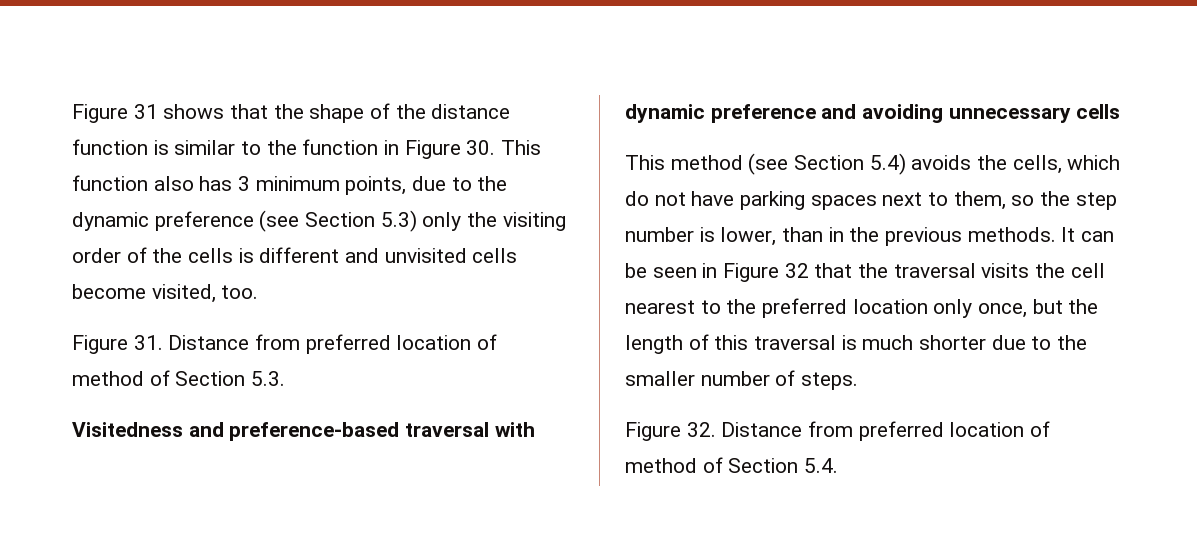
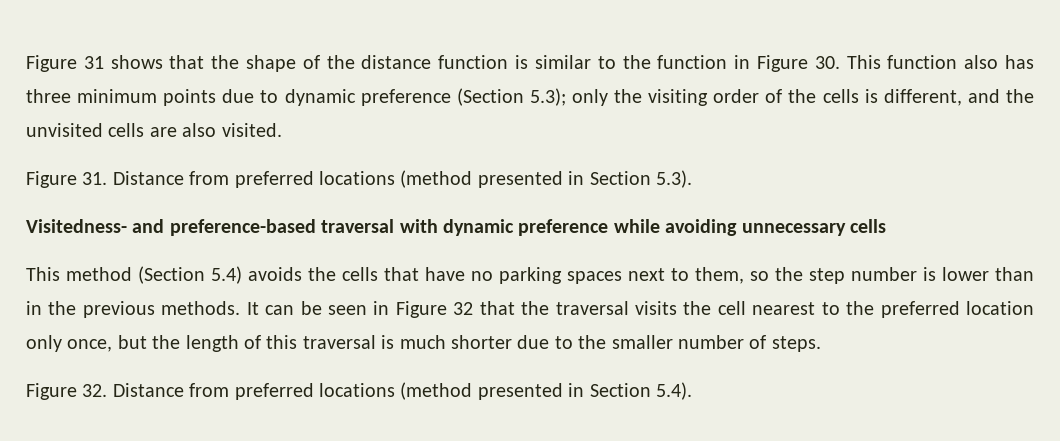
[238,176,508,195] [72,210,417,232] 3 minimum points, due to the dynamic preference (see Section 5.3) -> [26,88,566,106] three minimum points due to dynamic preference (Section 5.3);
[259,247,518,263] [72,284,259,303] different and unvisited cells become visited, too. -> [883,89,1034,106] [26,123,282,137] different, and the unvisited cells are also visited.
[396,334,498,350] [72,370,286,386] [72,422,183,437] location of method of Section 5.3. // Visitedness -> [319,170,692,188] [26,219,127,233] locations (method presented in Section 5.3). // Visitedness-
[821,104,857,119] and -> [613,219,660,233] while
[748,153,865,175] (see Section -> [138,266,205,284] (Section
[1012,155,1121,174] [625,191,735,206] cells, which do not have -> [342,267,493,281] cells that have no
[720,227,777,246] lower, -> [942,267,989,281] lower
[949,421,1051,437] [625,457,839,473] location of method of Section 5.4. -> [319,382,692,400] locations (method presented in Section 5.4).

